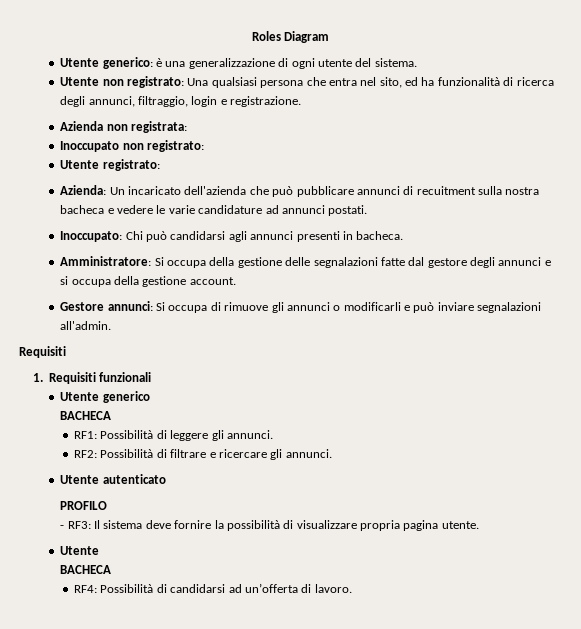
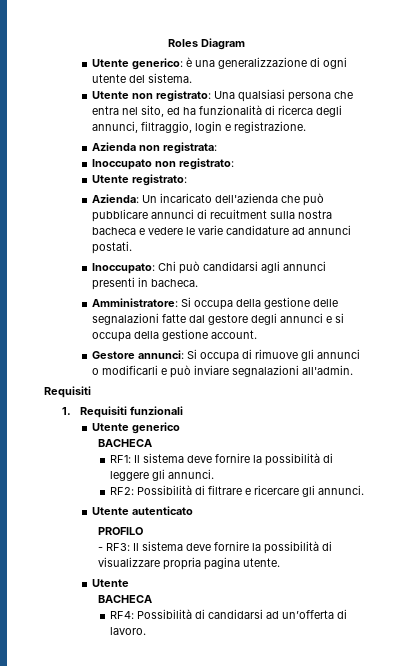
[100,430,154,439] Possibilità -> [134,453,321,466] Il sistema deve fornire la possibilità

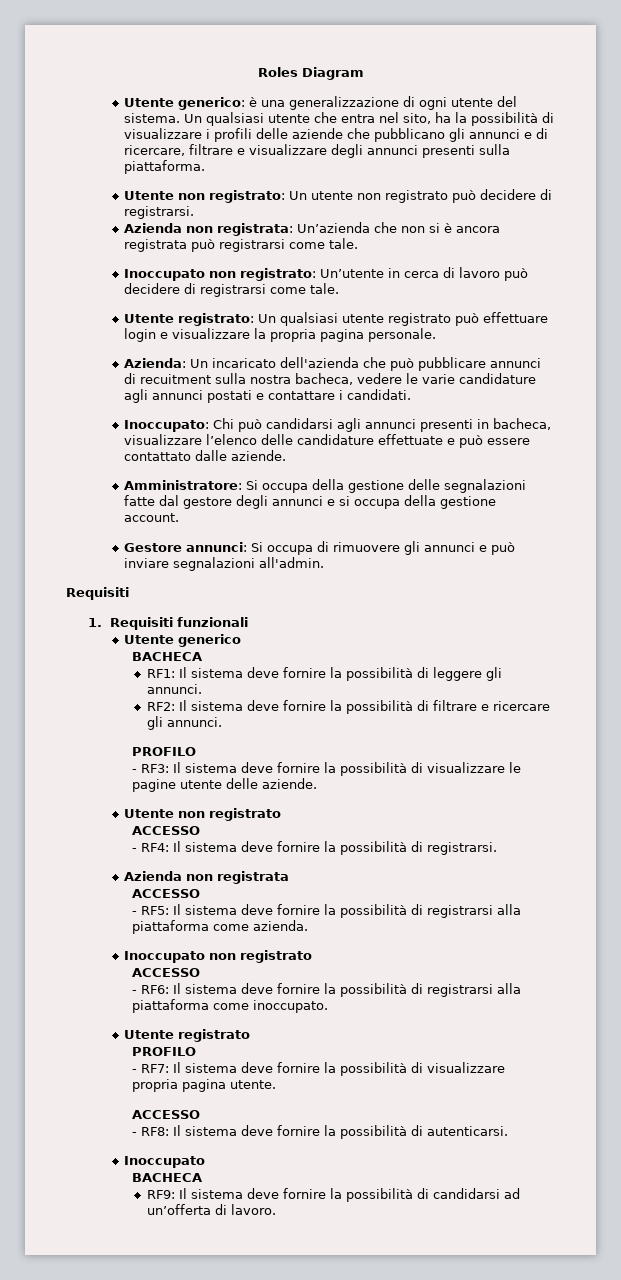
[92,89,354,102] [92,105,343,117] [92,121,307,133] [92,142,218,154] [92,158,235,170] [92,174,188,186] // Utente non registrato: Una qualsiasi persona che entra nel sito, ed ha funzionalità di ricerca degli annunci, filtraggio, login e registrazione. // Azienda non registrata: // Inoccupato non registrato: // Utente registrato: -> [184,112,555,126] [124,128,549,142] [124,144,511,158] [124,160,206,174] [124,189,553,203] [124,206,195,219] [124,222,501,236] [124,238,359,252] [124,267,529,281] [124,283,340,297] [124,312,549,326] [124,328,437,342] Un qualsiasi utente che entra nel sito, ha la possibilità di visualizzare i profili delle aziende che pubblicano gli annunci e di ricercare, filtrare e visualizzare degli annunci presenti sulla piattaforma. // Utente non registrato: Un utente non registrato può decidere di registrarsi. // Azienda non registrata: Un’azienda che non si è ancora registrata può registrarsi come tale. // Inoccupato non registrato: Un’utente in cerca di lavoro può decidere di registrarsi come tale. // Utente registrato: Un qualsiasi utente registrato può effettuare login e visualizzare la propria pagina personale.
[92,227,146,235] bacheca e -> [295,373,354,385] bacheca,
[292,225,352,235] [92,241,133,254] ad annunci postati. -> [124,389,412,403] agli annunci postati e contattare i candidati.
[151,279,199,287] bacheca. -> [493,418,552,430] [124,434,531,448] [124,450,287,461] bacheca, visualizzare l’elenco delle candidature effettuate e può essere contattato dalle aziende.
[255,349,361,361] [92,365,159,375] rimuove gli annunci o modificarli -> [333,541,476,555] rimuovere gli annunci
[137,485,193,495] Possibilità -> [178,700,413,714] Il sistema deve fornire la possibilità
[92,506,194,515] // Utente autenticato -> (222, 722) none
[162,557,280,570] [92,579,130,587] [97,595,152,603] [110,609,193,619] propria pagina utente. // Utente // BACHECA // RF4: Possibilità -> [509,762,522,773] [132,778,318,792] [124,808,282,821] [132,826,201,835] [132,841,498,855] [124,871,290,884] [132,889,201,898] [132,904,522,918] [132,920,309,934] [124,950,313,963] [132,968,201,977] [132,983,522,997] [132,999,329,1013] [124,1029,251,1042] [132,1047,197,1056] [132,1062,506,1076] [132,1079,277,1092] [132,1110,201,1119] [132,1125,509,1139] [124,1156,206,1168] [132,1173,203,1182] [146,1188,413,1202] le pagine utente delle aziende. // Utente non registrato // ACCESSO // - RF4: Il sistema deve fornire la possibilità di registrarsi. // Azienda non registrata // ACCESSO // - RF5: Il sistema deve fornire la possibilità di registrarsi alla piattaforma come azienda. // Inoccupato non registrato // ACCESSO // - RF6: Il sistema deve fornire la possibilità di registrarsi alla piattaforma come inoccupato. // Utente registrato // PROFILO // - RF7: Il sistema deve fornire la possibilità di visualizzare propria pagina utente. // ACCESSO // - RF8: Il sistema deve fornire la possibilità di autenticarsi. // Inoccupato // BACHECA // RF9: Il sistema deve fornire la possibilità

